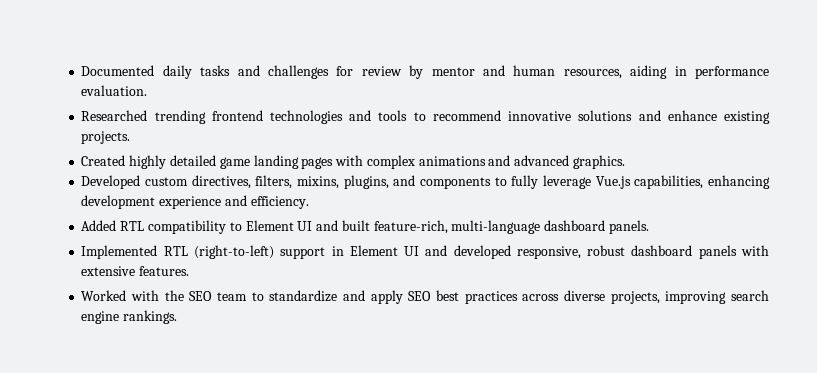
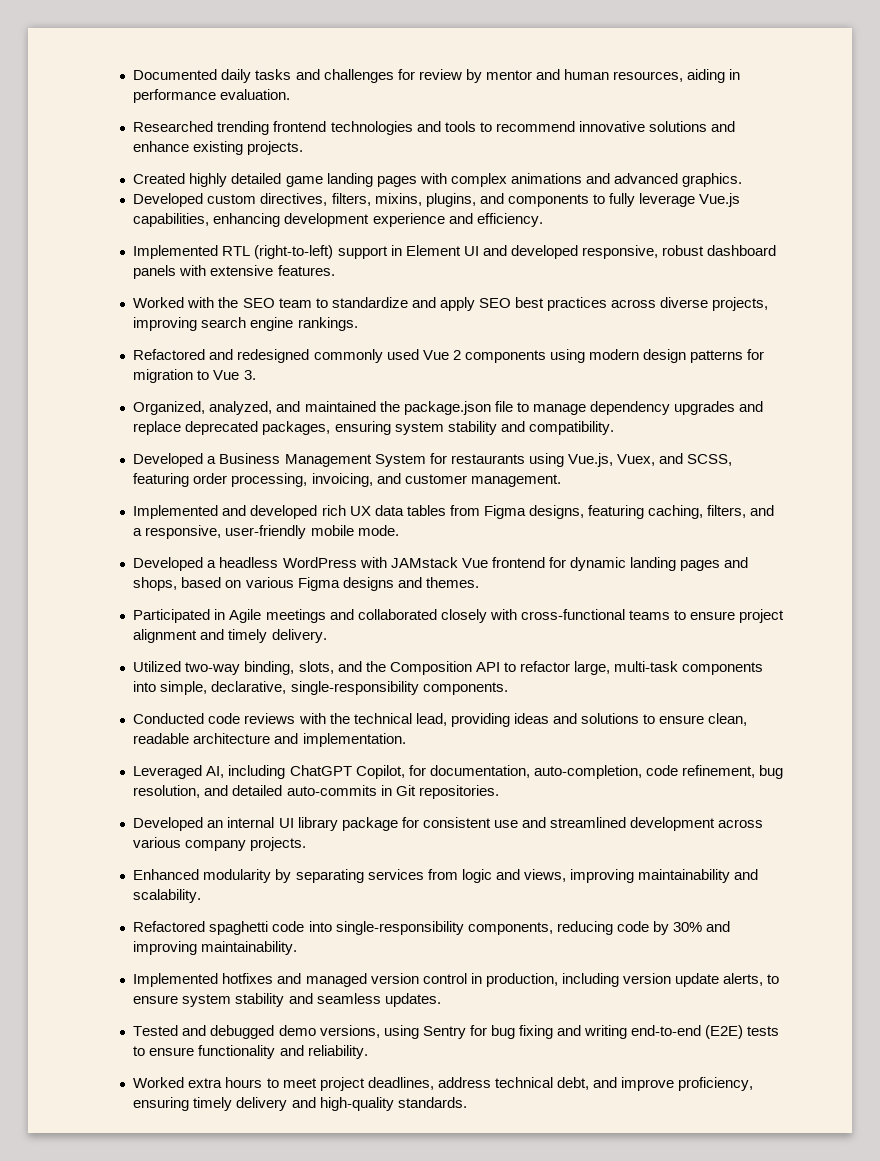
[81,220,649,234] // Added RTL compatibility to Element UI and built feature-rich, multi-language dashboard panels. -> (543, 220) none
(178, 317) none -> [133,349,764,363] [133,369,256,383] [133,401,763,415] [133,421,614,435] [133,453,732,467] [133,473,561,487] [133,505,774,519] [133,525,399,539] [133,557,748,571] [133,577,479,591] [133,609,784,623] [133,629,327,643] [133,661,763,675] [133,681,508,695] [133,713,747,727] [133,733,406,747] [133,765,783,779] [133,785,499,799] [133,817,763,831] [133,837,307,851] [133,869,758,883] [133,889,202,903] [133,921,730,935] [133,941,298,955] [133,973,779,987] [133,993,441,1007] [133,1025,780,1039] [133,1045,368,1059] [133,1077,753,1091] [133,1097,467,1111] // Refactored and redesigned commonly used Vue 2 components using modern design patterns for migration to Vue 3. // Organized, analyzed, and maintained the package.json file to manage dependency upgrades and replace deprecated packages, ensuring system stability and compatibility. // Developed a Business Management System for restaurants using Vue.js, Vuex, and SCSS, featuring order processing, invoicing, and customer management. // Implemented and developed rich UX data tables from Figma designs, featuring caching, filters, and a responsive, user-friendly mobile mode. // Developed a headless WordPress with JAMstack Vue frontend for dynamic landing pages and shops, based on various Figma designs and themes. // Participated in Agile meetings and collaborated closely with cross-functional teams to ensure project alignment and timely delivery. // Utilized two-way binding, slots, and the Composition API to refactor large, multi-task components into simple, declarative, single-responsibility components. // Conducted code reviews with the technical lead, providing ideas and solutions to ensure clean, readable architecture and implementation. // Leveraged AI, including ChatGPT Copilot, for documentation, auto-completion, code refinement, bug resolution, and detailed auto-commits in Git repositories. // Developed an internal UI library package for consistent use and streamlined development across various company projects. // Enhanced modularity by separating services from logic and views, improving maintainability and scalability. // Refactored spaghetti code into single-responsibility components, reducing code by 30% and improving maintainability. // Implemented hotfixes and managed version control in production, including version update alerts, to ensure system stability and seamless updates. // Tested and debugged demo versions, using Sentry for bug fixing and writing end-to-end (E2E) tests to ensure functionality and reliability. // Worked extra hours to meet project deadlines, address technical debt, and improve proficiency, ensuring timely delivery and high-quality standards.

